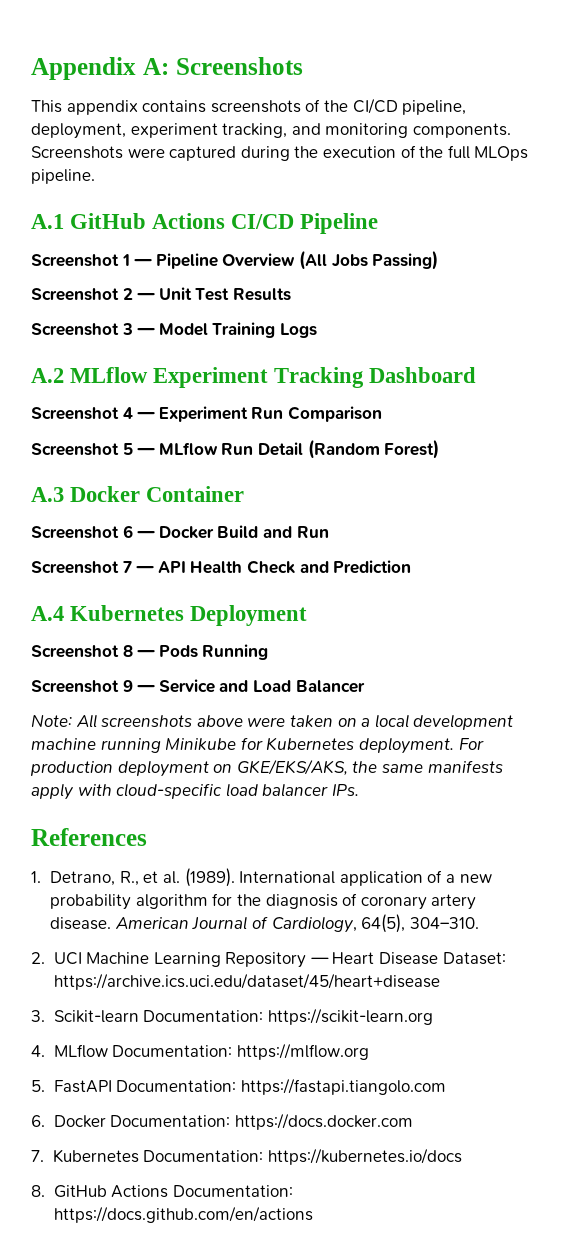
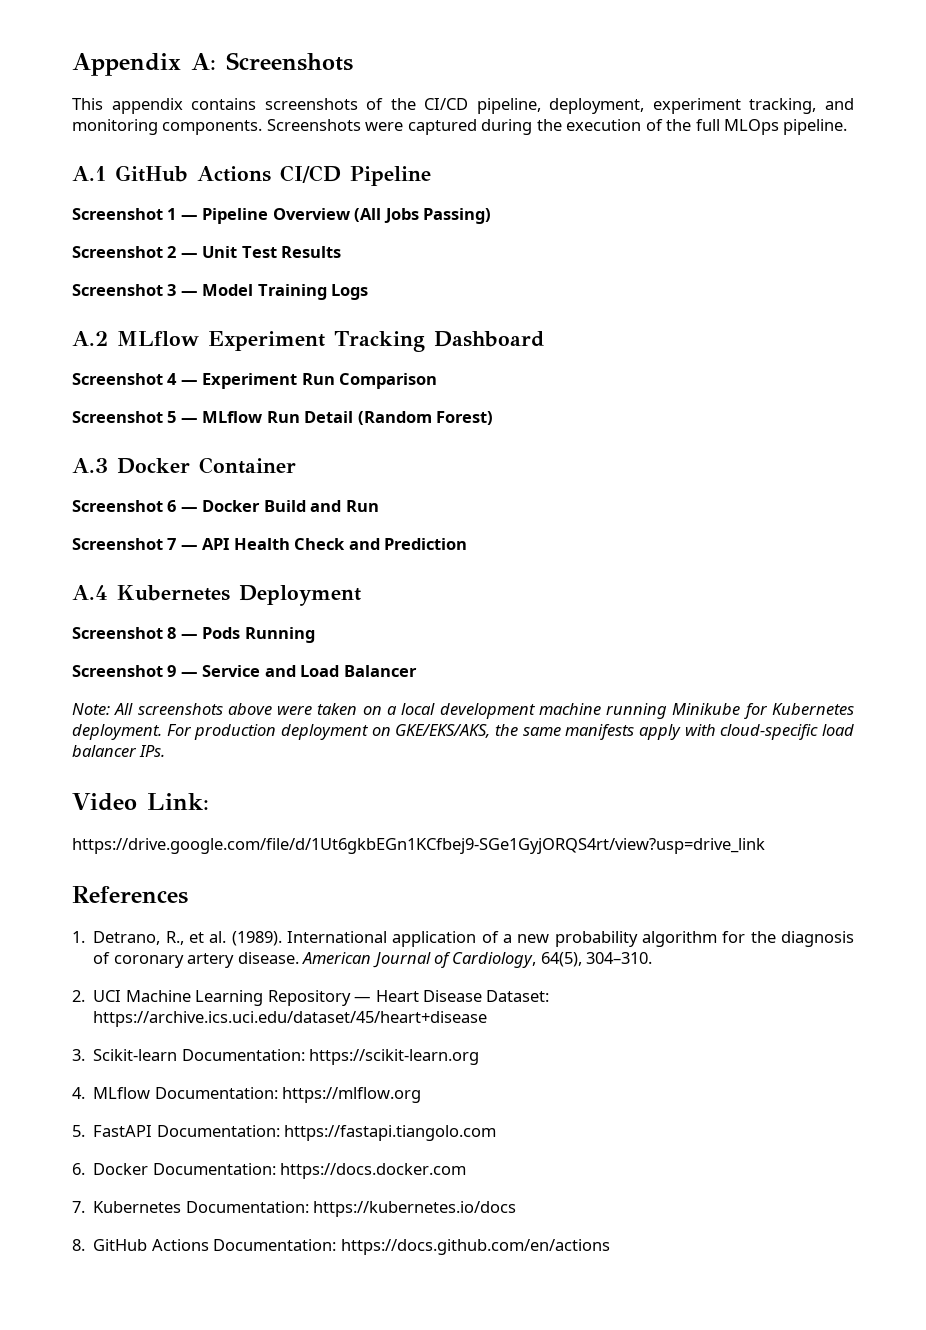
(359, 790) none -> [72,793,209,811] [72,838,765,854] // Video Link: // https://drive.google.com/file/d/1Ut6gkbEGn1KCfbej9-SGe1GyjORQS4rt/view?usp=drive_link

